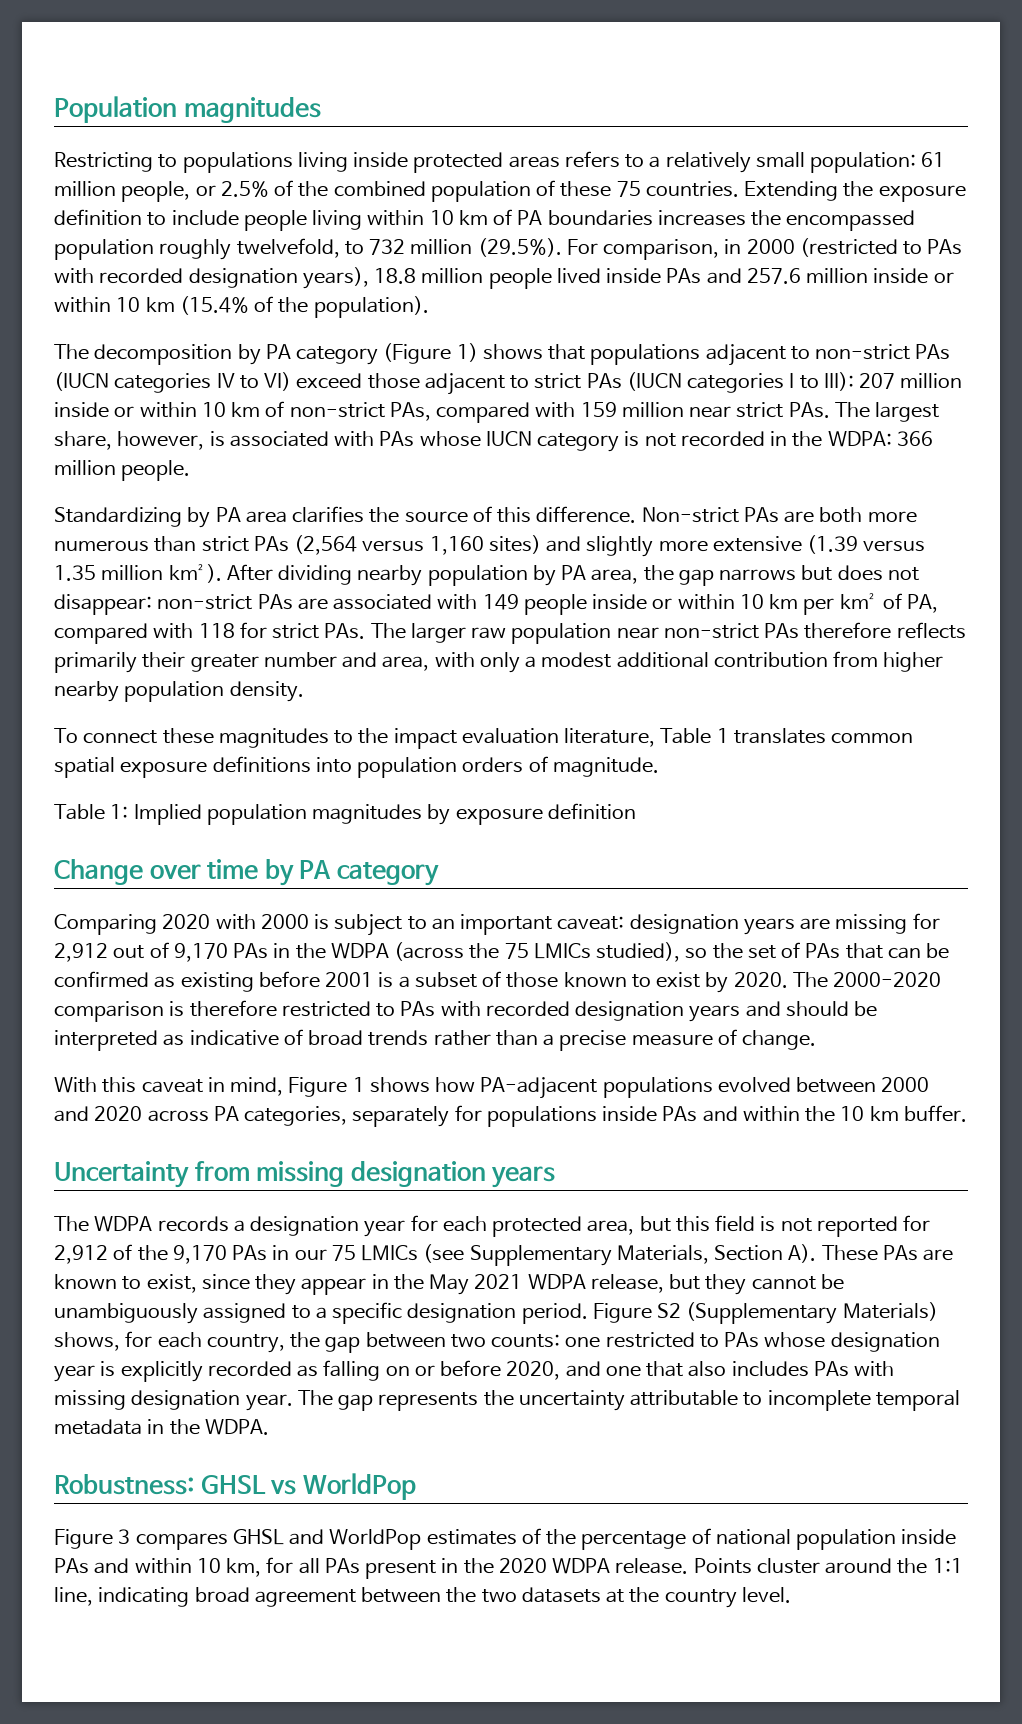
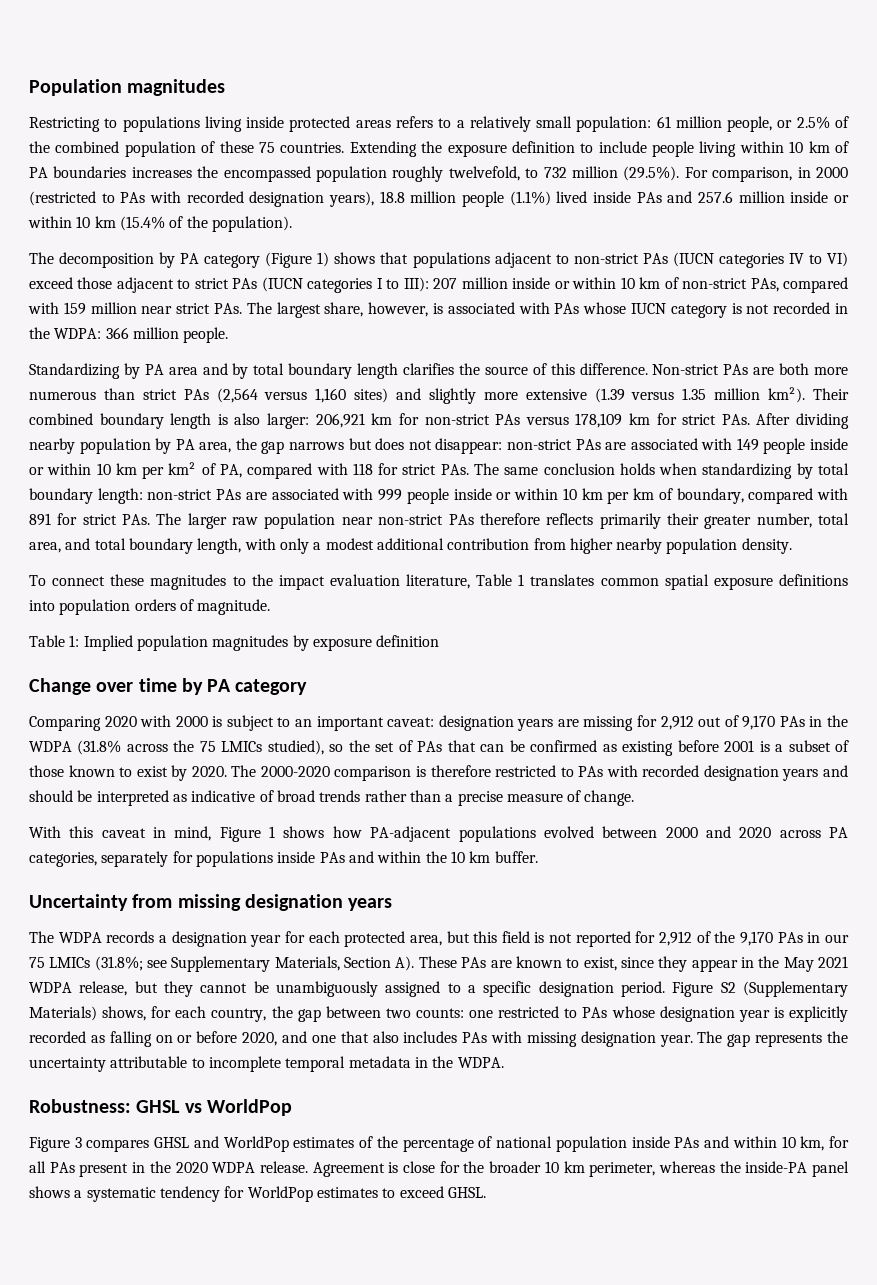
(552, 278) none -> [509,191,551,206] (1.1%)
(287, 517) none -> [202,363,399,379] and by total boundary length
(222, 573) none -> [812,388,849,400] [29,413,750,429] Their combined boundary length is also larger: 206,921 km for non-strict PAs versus 178,109 km for strict PAs.
(406, 631) none -> [504,463,850,479] [29,488,848,504] [29,513,182,526] same conclusion holds when standardizing by total boundary length: non-strict PAs are associated with 999 people inside or within 10 km per km of boundary, compared with 891 for strict PAs. The
[263,652,430,671] number and area, -> [756,513,850,528] [29,538,242,554] number, total area, and total boundary length,
[394,942,465,961] (across -> [77,740,168,755] (31.8% across
[423,1244,465,1263] (see -> [94,956,168,971] (31.8%; see
[693,1558,963,1574] [54,1587,791,1608] Points cluster around the 1:1 line, indicating broad agreement between the two datasets at the country level. -> [312,1161,850,1177] [29,1186,486,1202] Agreement is close for the broader 10 km perimeter, whereas the inside-PA panel shows a systematic tendency for WorldPop estimates to exceed GHSL.

